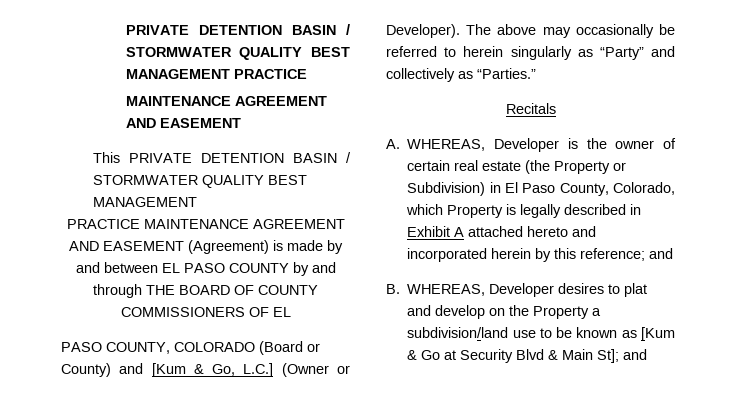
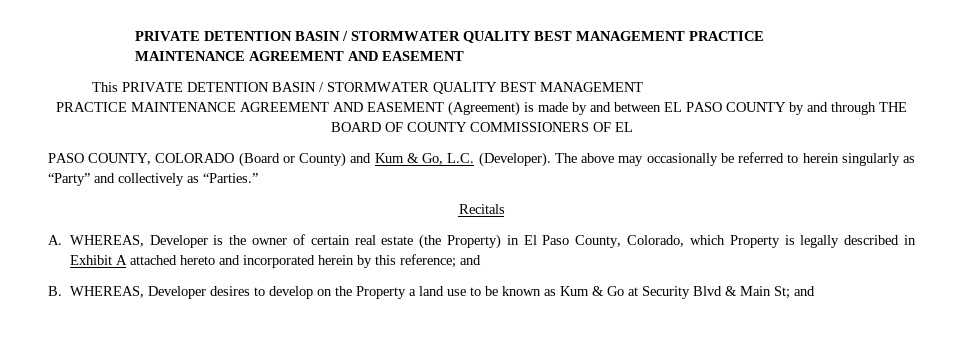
[151,363,186,377] [Kum -> [374,153,404,163] Kum
[243,363,350,377] [386,24,460,38] L.C.] (Owner or Developer). -> [447,152,551,167] L.C. (Developer).
[554,161,627,174] [407,182,486,196] Property or Subdivision) -> [446,234,501,249] Property)
[624,283,648,297] [407,305,432,316] plat and -> (265, 291) none
[407,327,509,338] subdivision/land -> [418,286,444,296] land
[641,327,675,341] [Kum -> [559,286,589,296] Kum
[597,349,620,363] St]; -> [773,286,790,299] St;

